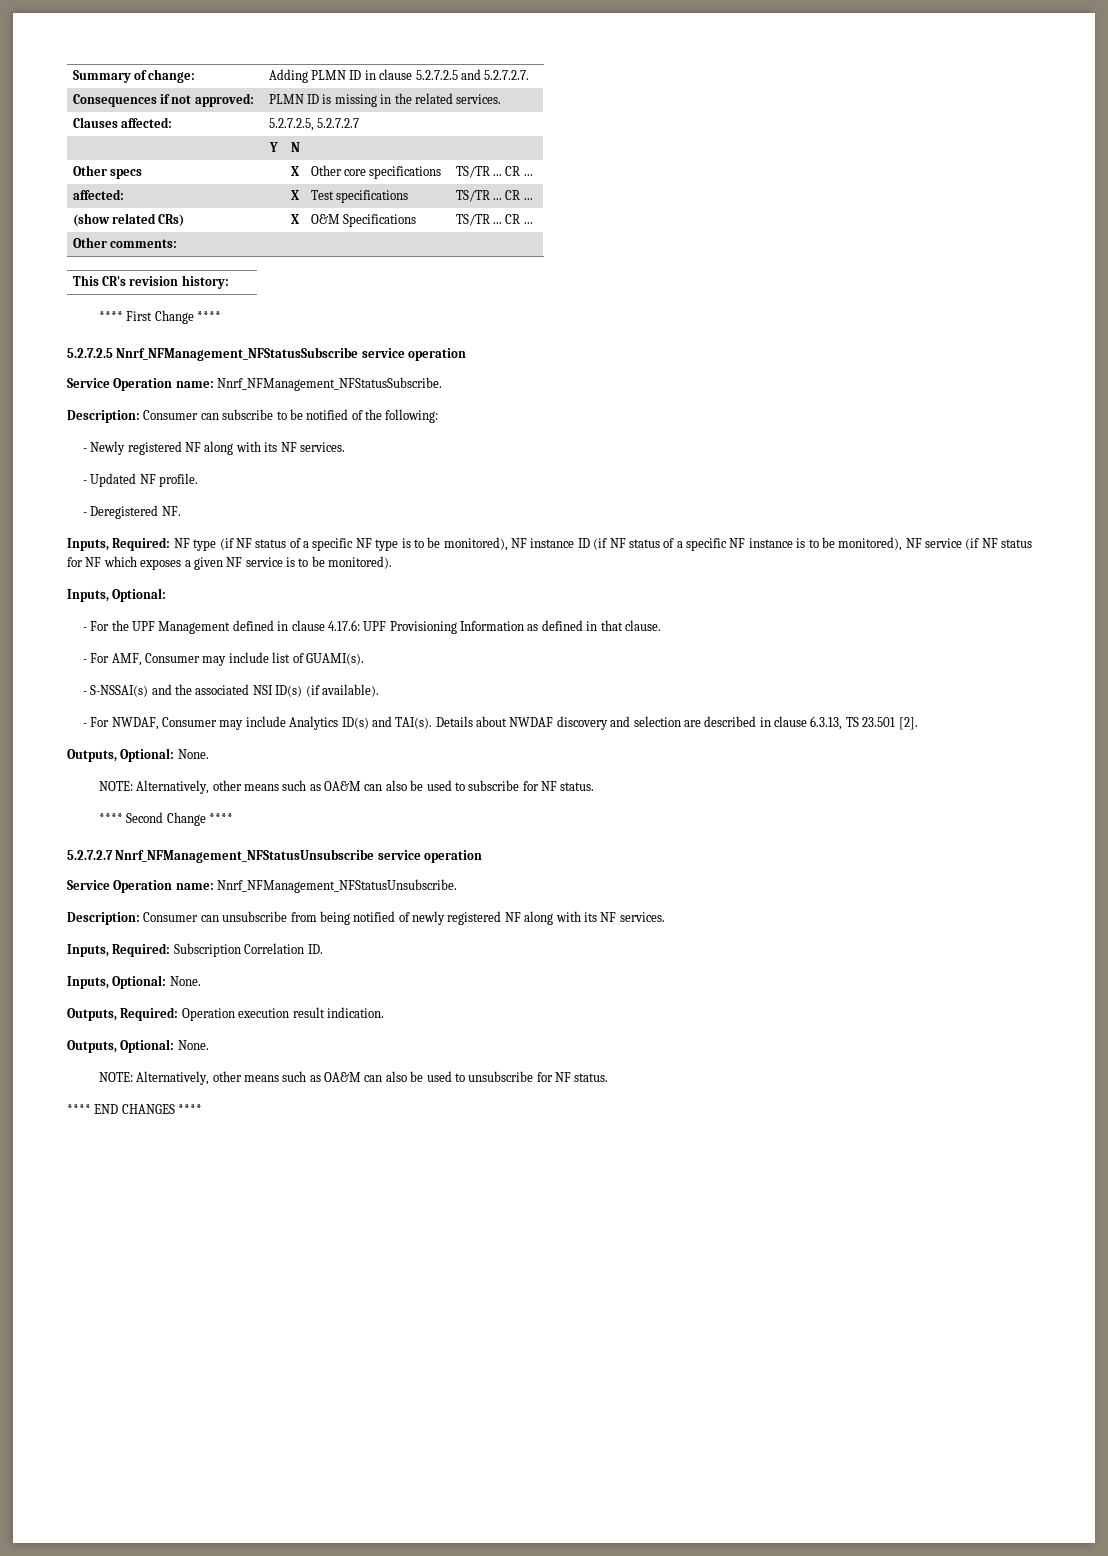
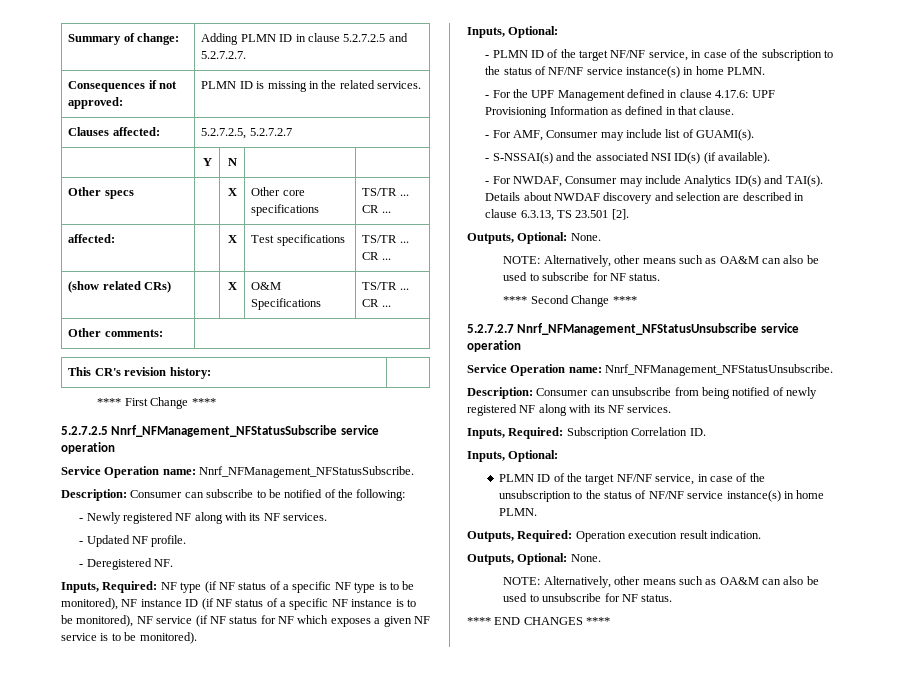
(167, 595) none -> [485,49,834,61] [485,66,766,78] // - PLMN ID of the target NF/NF service, in case of the subscription to the status of NF/NF service instance(s) in home PLMN.
[169,976,201,986] None. -> [498,473,765,485] [498,490,825,502] [498,508,537,516] // PLMN ID of the target NF/NF service, in case of the unsubscription to the status of NF/NF service instance(s) in home PLMN.

